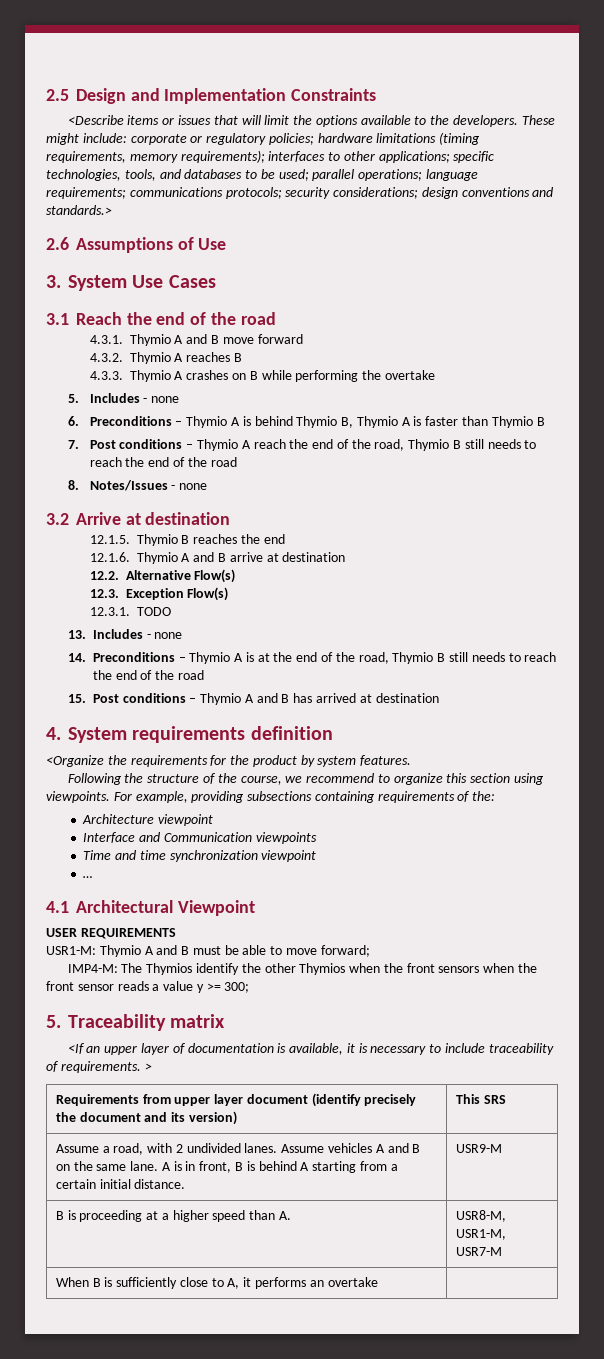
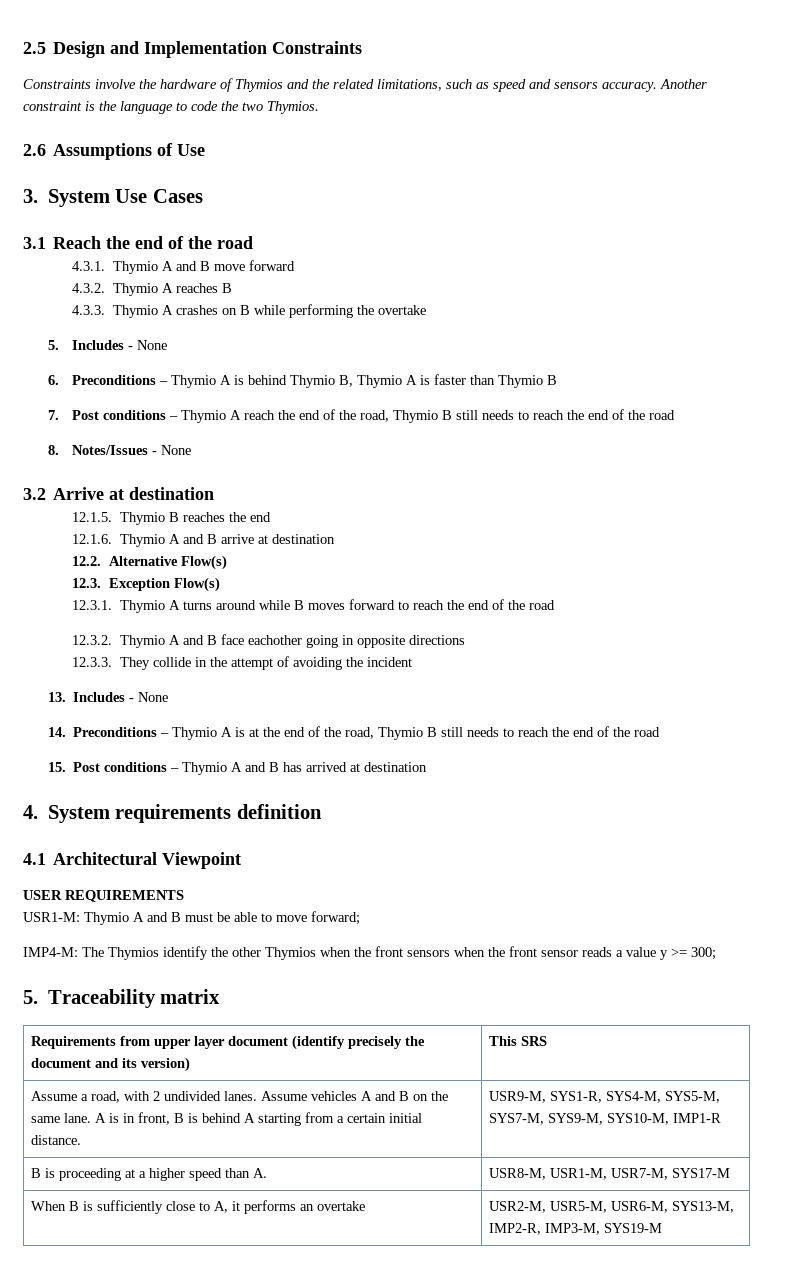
[67,115,555,127] [46,132,481,145] [46,150,495,163] [46,169,479,181] [46,187,554,199] [46,205,112,215] <Describe items or issues that will limit the options available to the developers. These might include: corporate or regulatory policies; hardware limitations (timing requirements, memory requirements); interfaces to other applications; specific technologies, tools, and databases to be used; parallel operations; language requirements; communications protocols; security considerations; design conventions and standards.> -> [23,78,707,92] [23,101,319,114] Constraints involve the hardware of Thymios and the related limitations, such as speed and sensors accuracy. Another constraint is the language to code the two Thymios.
[143,396,180,403] - none -> [128,340,168,350] - None
[171,483,208,490] - none -> [152,445,192,455] - None
[136,607,171,616] TODO -> [119,599,555,613] [72,634,465,648] [72,656,412,670] Thymio A turns around while B moves forward to reach the end of the road // 12.3.2. Thymio A and B face eachother going in opposite directions // 12.3.3. They collide in the attempt of avoiding the incident
[146,632,183,639] - none -> [128,692,168,702] - None
[46,755,412,767] [67,773,545,785] [46,791,496,803] [82,814,213,826] [83,832,317,844] [83,850,317,862] [83,876,94,878] // <Organize the requirements for the product by system features. // Following the structure of the course, we recommend to organize this section using viewpoints. For example, providing subsections containing requirements of the: // Architecture viewpoint // Interface and Communication viewpoints // Time and time synchronization viewpoint // … -> (322, 811) none
[67,1043,554,1055] [46,1061,152,1073] // <If an upper layer of documentation is available, it is necessary to include traceability of requirements. > -> (221, 996) none
[455,1144,502,1153] USR9-M -> [488,1091,720,1103] [488,1113,721,1125] USR9-M, SYS1-R, SYS4-M, SYS5-M, SYS7-M, SYS9-M, SYS10-M, IMP1-R
[455,1247,502,1256] USR7-M -> [610,1168,730,1180] USR7-M, SYS17-M
(378, 1282) none -> [488,1201,734,1213] [488,1223,662,1235] USR2-M, USR5-M, USR6-M, SYS13-M, IMP2-R, IMP3-M, SYS19-M

